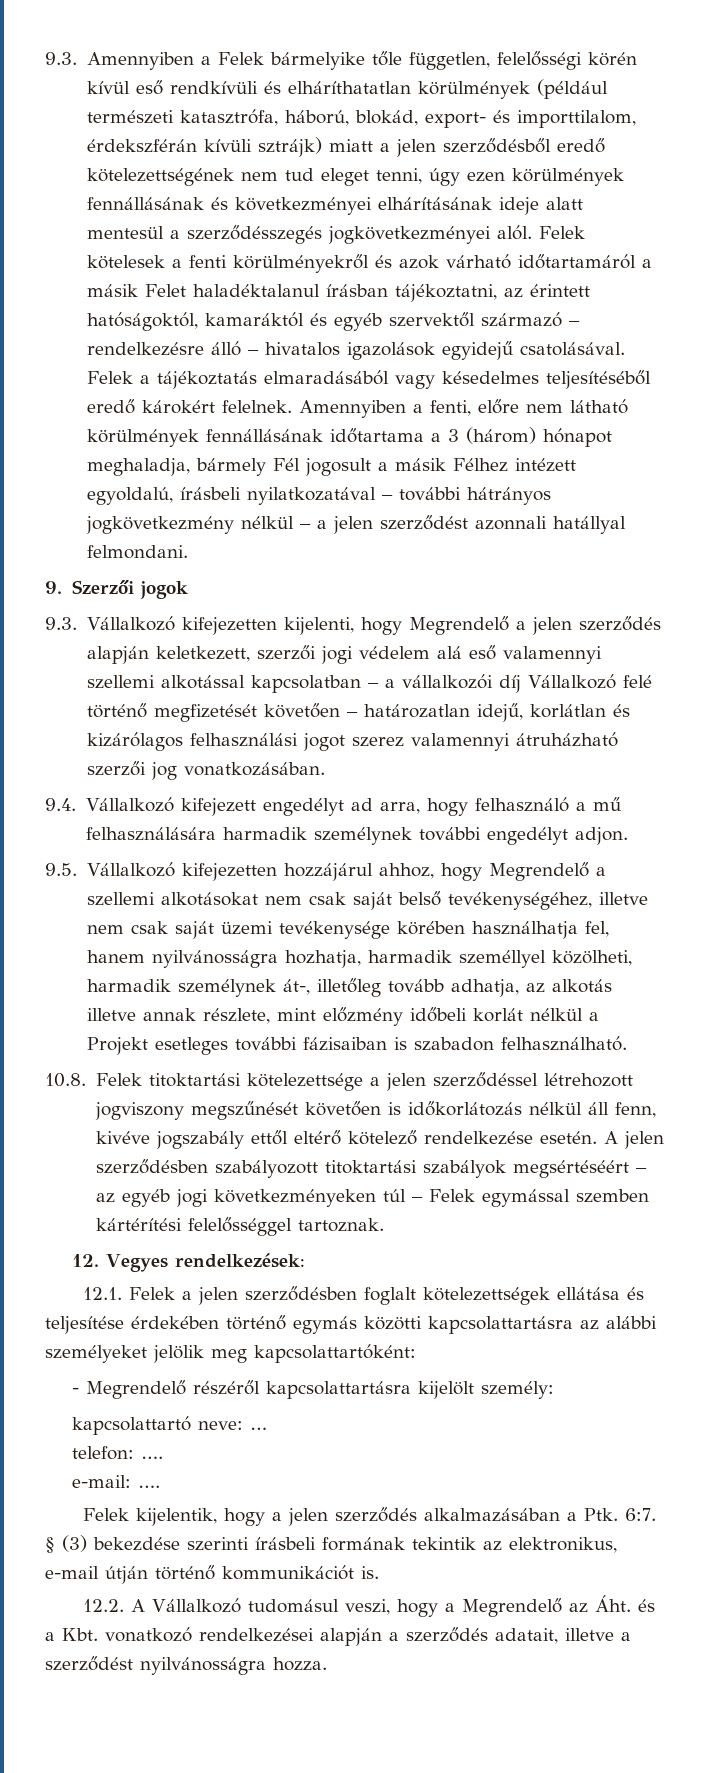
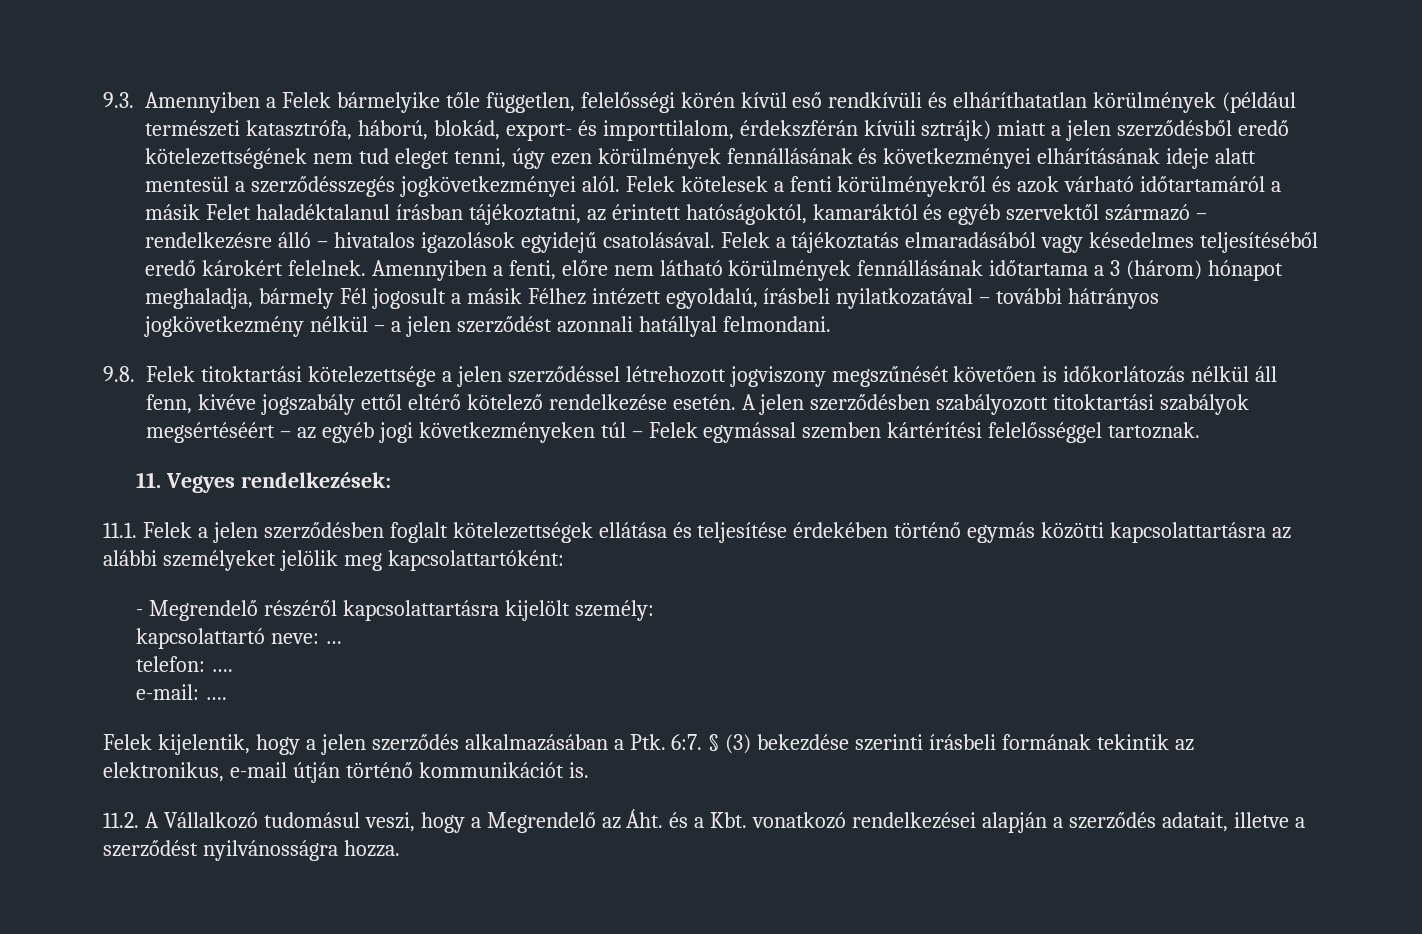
[45,580,188,599] [45,616,662,635] [86,645,602,664] [86,674,653,693] [86,703,630,722] [86,732,618,751] [86,761,325,780] [45,797,622,816] [85,827,628,845] [45,862,607,881] [86,891,648,910] [86,921,609,939] [86,950,632,968] [86,978,612,997] [86,1007,599,1026] [86,1036,627,1055] [45,1073,86,1087] 9. Szerzői jogok // 9.3. Vállalkozó kifejezetten kijelenti, hogy Megrendelő a jelen szerződés alapján keletkezett, szerzői jogi védelem alá eső valamennyi szellemi alkotással kapcsolatban – a vállalkozói díj Vállalkozó felé történő megfizetését követően – határozatlan idejű, korlátlan és kizárólagos felhasználási jogot szerez valamennyi átruházható szerzői jog vonatkozásában. // 9.4. Vállalkozó kifejezett engedélyt ad arra, hogy felhasználó a mű felhasználására harmadik személynek további engedélyt adjon. // 9.5. Vállalkozó kifejezetten hozzájárul ahhoz, hogy Megrendelő a szellemi alkotásokat nem csak saját belső tevékenységéhez, illetve nem csak saját üzemi tevékenysége körében használhatja fel, hanem nyilvánosságra hozhatja, harmadik személlyel közölheti, harmadik személynek át-, illetőleg tovább adhatja, az alkotás illetve annak részlete, mint előzmény időbeli korlát nélkül a Projekt esetleges további fázisaiban is szabadon felhasználható. // 10.8. -> [103,366,135,382] 9.8.
[71,1254,99,1267] 12. -> [136,472,162,488] 11.
[83,1287,123,1300] 12.1. -> [103,522,137,538] 11.1.
[83,1599,125,1612] 12.2. -> [103,812,139,828] 11.2.

